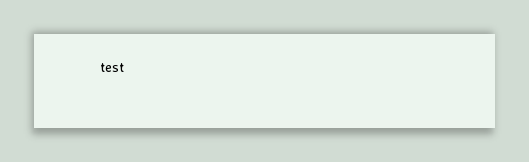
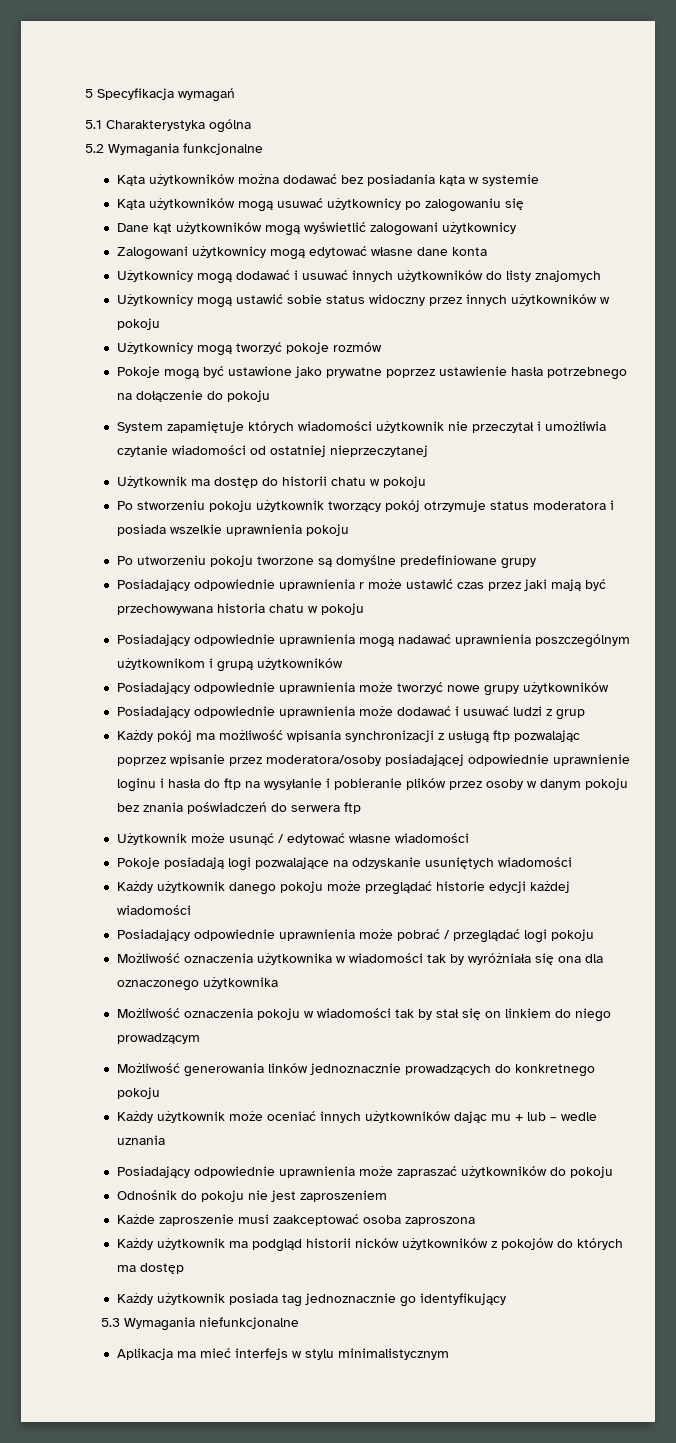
[100,63,124,72] test -> [85,88,235,102] [85,119,251,133] [85,143,263,157] [116,174,539,186] [116,198,524,212] [116,222,516,236] [116,246,487,260] [116,270,601,284] [116,294,610,308] [116,318,160,330] [116,342,382,356] [116,366,627,380] [116,390,270,402] [116,421,606,433] [116,445,428,457] [116,476,426,488] [116,500,614,512] [116,524,349,536] [116,555,536,569] [116,579,606,591] [116,603,364,615] [116,634,630,648] [116,658,343,672] [116,682,609,696] [116,706,585,720] [116,730,580,744] [116,754,630,766] [116,778,628,792] [116,802,361,814] [116,833,469,845] [116,857,572,871] [116,881,570,895] [116,905,191,915] [116,929,594,943] [116,953,603,965] [116,977,278,991] [116,1008,611,1022] [116,1033,200,1044] [116,1063,595,1077] [116,1087,160,1099] [116,1111,597,1123] [116,1135,165,1145] [116,1166,613,1178] [116,1190,387,1202] [116,1214,475,1226] [116,1238,623,1252] [116,1263,184,1274] [116,1293,506,1307] [101,1317,300,1331] [116,1348,449,1360] 5 Specyfikacja wymagań // 5.1 Charakterystyka ogólna // 5.2 Wymagania funkcjonalne // Kąta użytkowników można dodawać bez posiadania kąta w systemie // Kąta użytkowników mogą usuwać użytkownicy po zalogowaniu się // Dane kąt użytkowników mogą wyświetlić zalogowani użytkownicy // Zalogowani użytkownicy mogą edytować własne dane konta // Użytkownicy mogą dodawać i usuwać innych użytkowników do listy znajomych // Użytkownicy mogą ustawić sobie status widoczny przez innych użytkowników w pokoju // Użytkownicy mogą tworzyć pokoje rozmów // Pokoje mogą być ustawione jako prywatne poprzez ustawienie hasła potrzebnego na dołączenie do pokoju // System zapamiętuje których wiadomości użytkownik nie przeczytał i umożliwia czytanie wiadomości od ostatniej nieprzeczytanej // Użytkownik ma dostęp do historii chatu w pokoju // Po stworzeniu pokoju użytkownik tworzący pokój otrzymuje status moderatora i posiada wszelkie uprawnienia pokoju // Po utworzeniu pokoju tworzone są domyślne predefiniowane grupy // Posiadający odpowiednie uprawnienia r może ustawić czas przez jaki mają być przechowywana historia chatu w pokoju // Posiadający odpowiednie uprawnienia mogą nadawać uprawnienia poszczególnym użytkownikom i grupą użytkowników // Posiadający odpowiednie uprawnienia może tworzyć nowe grupy użytkowników // Posiadający odpowiednie uprawnienia może dodawać i usuwać ludzi z grup // Każdy pokój ma możliwość wpisania synchronizacji z usługą ftp pozwalając poprzez wpisanie przez moderatora/osoby posiadającej odpowiednie uprawnienie loginu i hasła do ftp na wysyłanie i pobieranie plików przez osoby w danym pokoju bez znania poświadczeń do serwera ftp // Użytkownik może usunąć / edytować własne wiadomości // Pokoje posiadają logi pozwalające na odzyskanie usuniętych wiadomości // Każdy użytkownik danego pokoju może przeglądać historie edycji każdej wiadomości // Posiadający odpowiednie uprawnienia może pobrać / przeglądać logi pokoju // Możliwość oznaczenia użytkownika w wiadomości tak by wyróżniała się ona dla oznaczonego użytkownika // Możliwość oznaczenia pokoju w wiadomości tak by stał się on linkiem do niego prowadzącym // Możliwość generowania linków jednoznacznie prowadzących do konkretnego pokoju // Każdy użytkownik może oceniać innych użytkowników dając mu + lub – wedle uznania // Posiadający odpowiednie uprawnienia może zapraszać użytkowników do pokoju // Odnośnik do pokoju nie jest zaproszeniem // Każde zaproszenie musi zaakceptować osoba zaproszona // Każdy użytkownik ma podgląd historii nicków użytkowników z pokojów do których ma dostęp // Każdy użytkownik posiada tag jednoznacznie go identyfikujący // 5.3 Wymagania niefunkcjonalne // Aplikacja ma mieć interfejs w stylu minimalistycznym

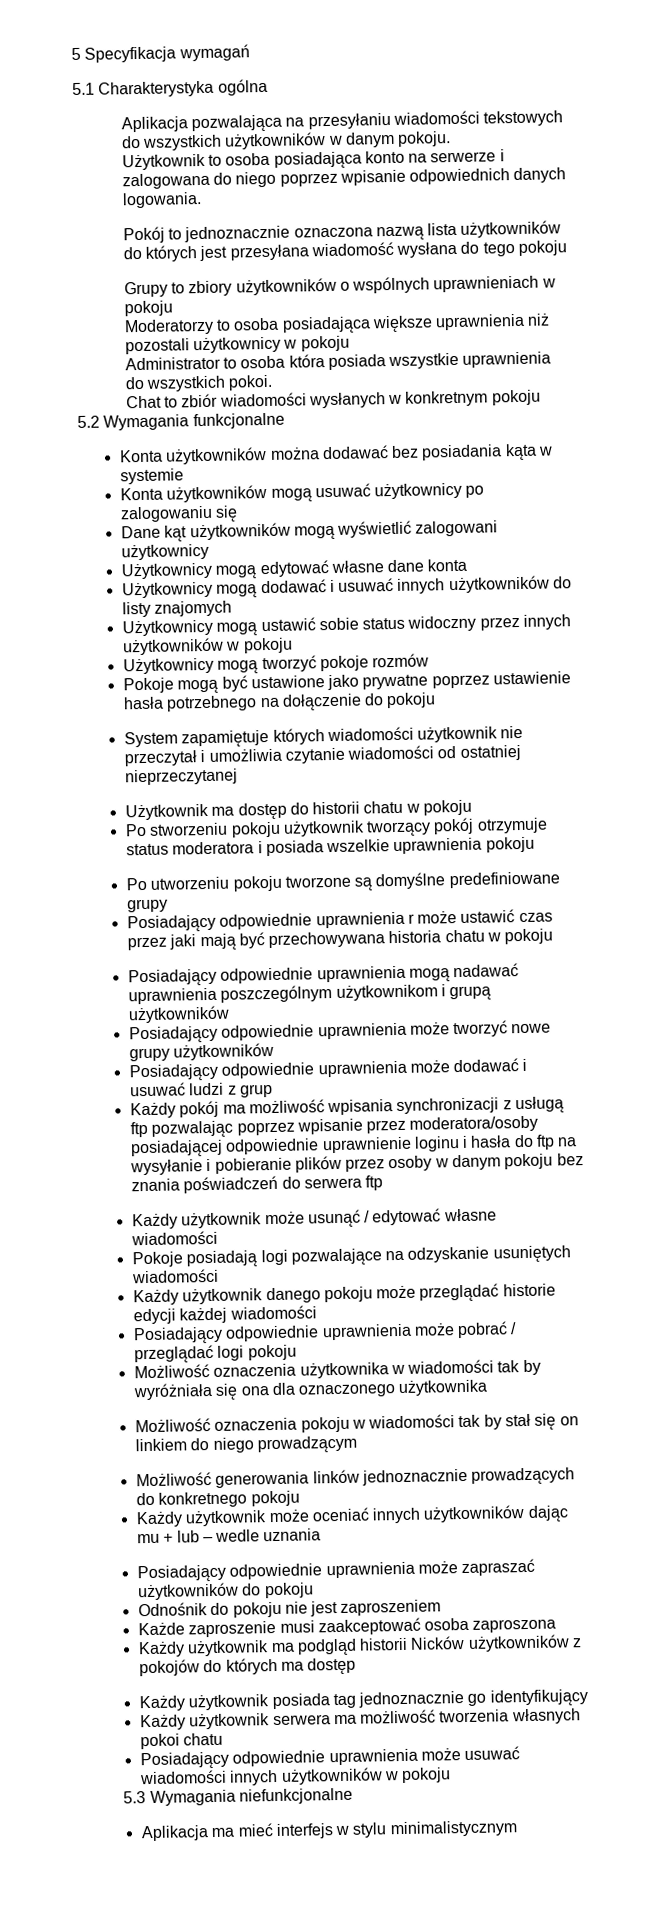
(251, 126) none -> [120,110,564,133] [120,131,452,151] [121,149,505,171] [121,167,567,190] [121,192,202,209] [122,220,562,244] [122,240,568,262] [123,275,556,298] [123,300,173,317] [123,313,551,336] [124,335,350,355] [124,351,552,371] [124,374,274,392] [125,389,541,409] // Aplikacja pozwalająca na przesyłaniu wiadomości tekstowych do wszystkich użytkowników w danym pokoju. // Użytkownik to osoba posiadająca konto na serwerze i zalogowana do niego poprzez wpisanie odpowiednich danych logowania. // Pokój to jednoznacznie oznaczona nazwą lista użytkowników do których jest przesyłana wiadomość wysłana do tego pokoju // Grupy to zbiory użytkowników o wspólnych uprawnieniach w pokoju // Moderatorzy to osoba posiadająca większe uprawnienia niż pozostali użytkownicy w pokoju // Administrator to osoba która posiada wszystkie uprawnienia do wszystkich pokoi. // Chat to zbiór wiadomości wysłanych w konkretnym pokoju
[116,175,145,186] Kąta -> [118,449,163,463] Konta
[116,199,145,210] Kąta -> [119,487,163,501] Konta
[116,246,266,260] Zalogowani użytkownicy -> [120,562,213,580] Użytkownicy
[116,833,187,845] Użytkownik -> [131,1212,263,1230] Każdy użytkownik
[354,1238,399,1248] nicków -> [410,1635,466,1650] Nicków
(506, 1299) none -> [139,1708,581,1731] [139,1732,224,1750] [139,1746,521,1770] [138,1767,452,1786] // Każdy użytkownik serwera ma możliwość tworzenia własnych pokoi chatu // Posiadający odpowiednie uprawnienia może usuwać wiadomości innych użytkowników w pokoju

